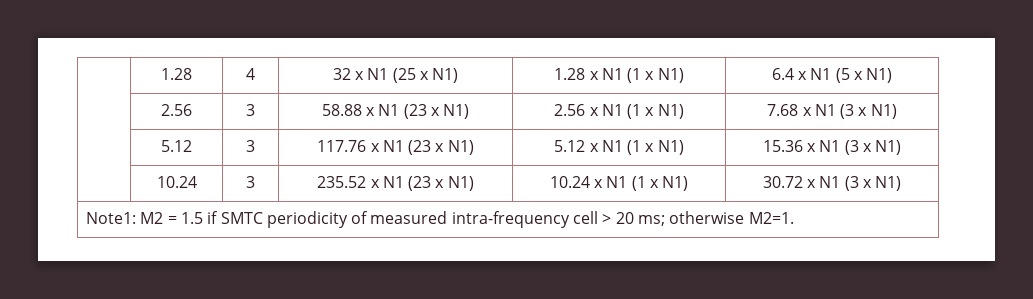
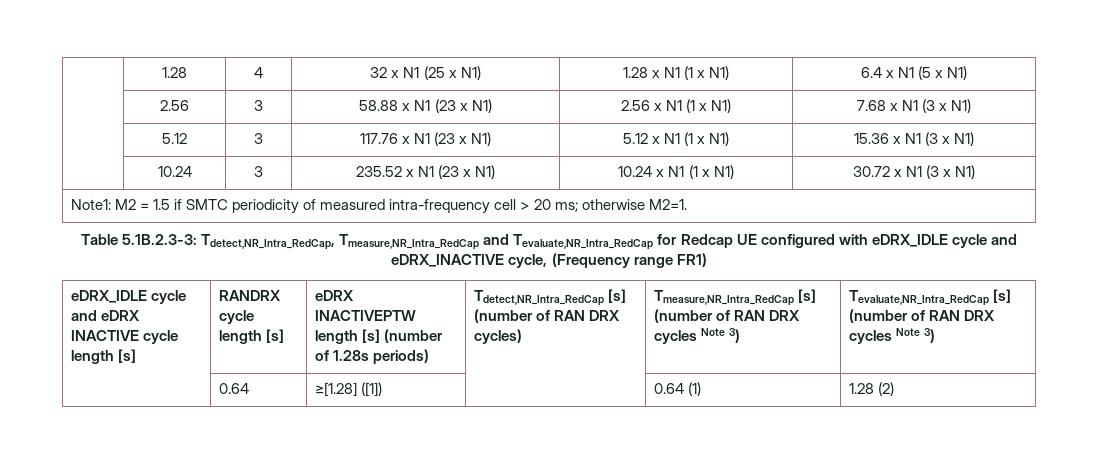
(794, 218) none -> [81,234,1017,250] [391,253,707,268] [70,290,186,304] [70,310,140,321] [70,330,178,344] [70,349,136,364] [218,290,281,301] [218,310,254,324] [218,329,284,344] [314,290,354,301] [314,310,416,321] [314,329,444,344] [314,349,430,364] [473,289,626,306] [473,309,621,323] [473,329,522,344] [653,289,816,306] [653,309,801,323] [653,328,741,344] [848,289,1011,306] [848,309,996,323] [848,328,936,344] [218,383,249,394] [314,382,382,397] [653,382,701,396] [848,382,894,396] // Table 5.1B.2.3-3: Tdetect,NR_Intra_RedCap, Tmeasure,NR_Intra_RedCap and Tevaluate,NR_Intra_RedCap for Redcap UE configured with eDRX_IDLE cycle and eDRX_INACTIVE cycle, (Frequency range FR1) // eDRX_IDLE cycle and eDRX INACTIVE cycle length [s] | RANDRX cycle length [s] | eDRX INACTIVEPTW length [s] (number of 1.28s periods) | Tdetect,NR_Intra_RedCap [s] (number of RAN DRX cycles) | Tmeasure,NR_Intra_RedCap [s] (number of RAN DRX cycles Note 3) | Tevaluate,NR_Intra_RedCap [s] (number of RAN DRX cycles Note 3) // | 0.64 | ≥[1.28] ([1]) | | 0.64 (1) | 1.28 (2)

